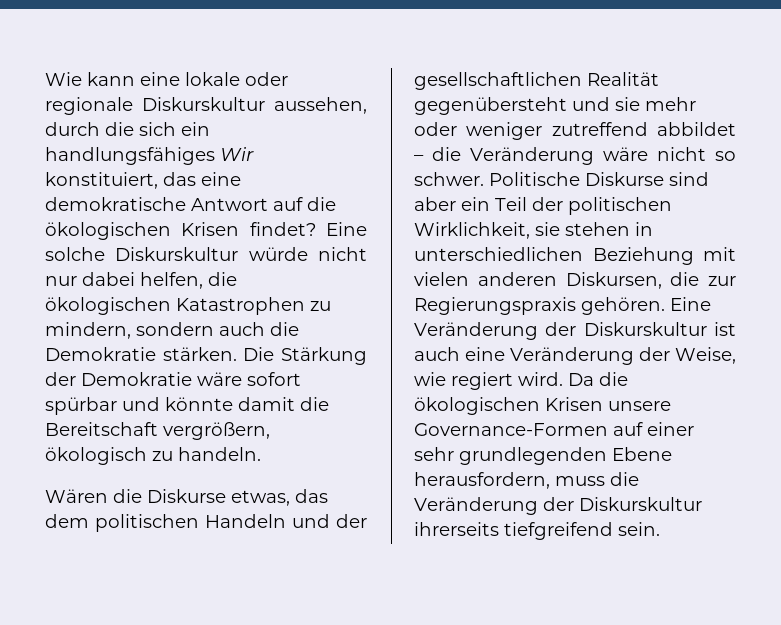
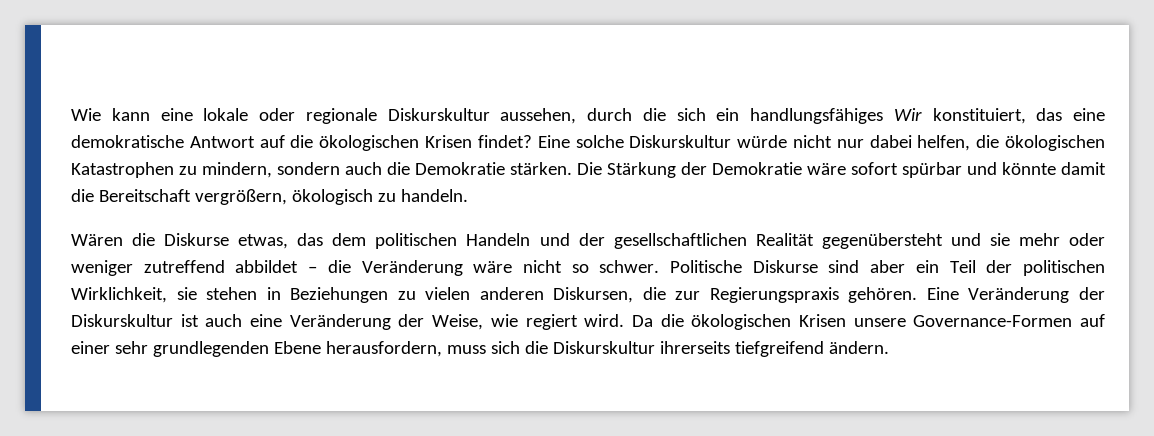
[414,247,736,265] unterschiedlichen Beziehung mit -> [290,287,416,303] Beziehungen zu
[610,472,639,486] [414,497,574,515] die Veränderung der -> [490,341,548,354] sich die
[618,522,660,536] sein. -> [828,341,889,354] ändern.

